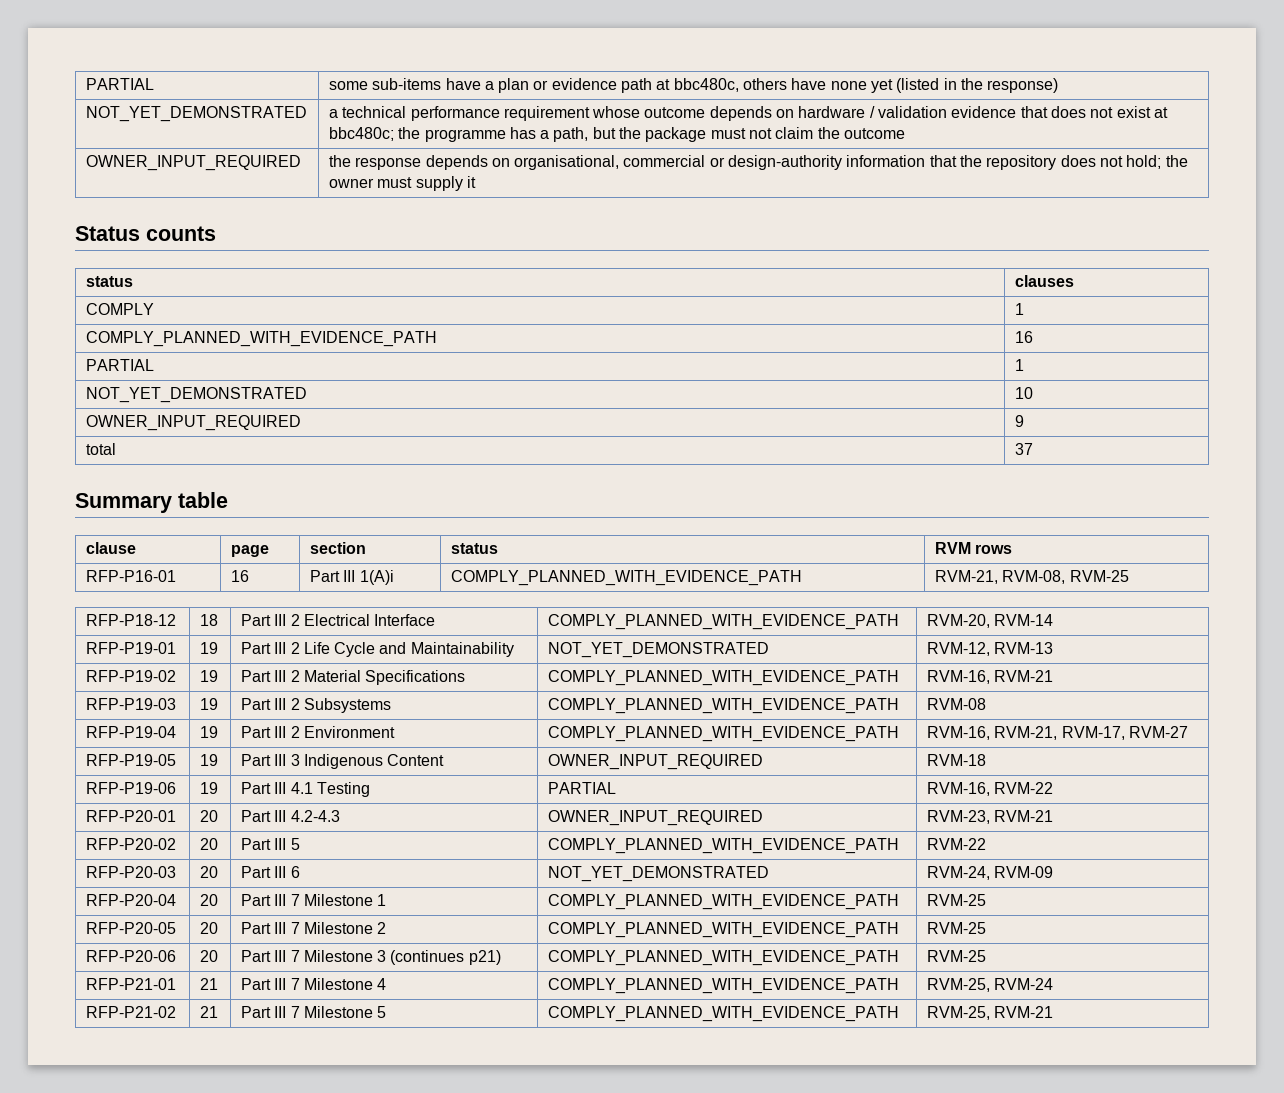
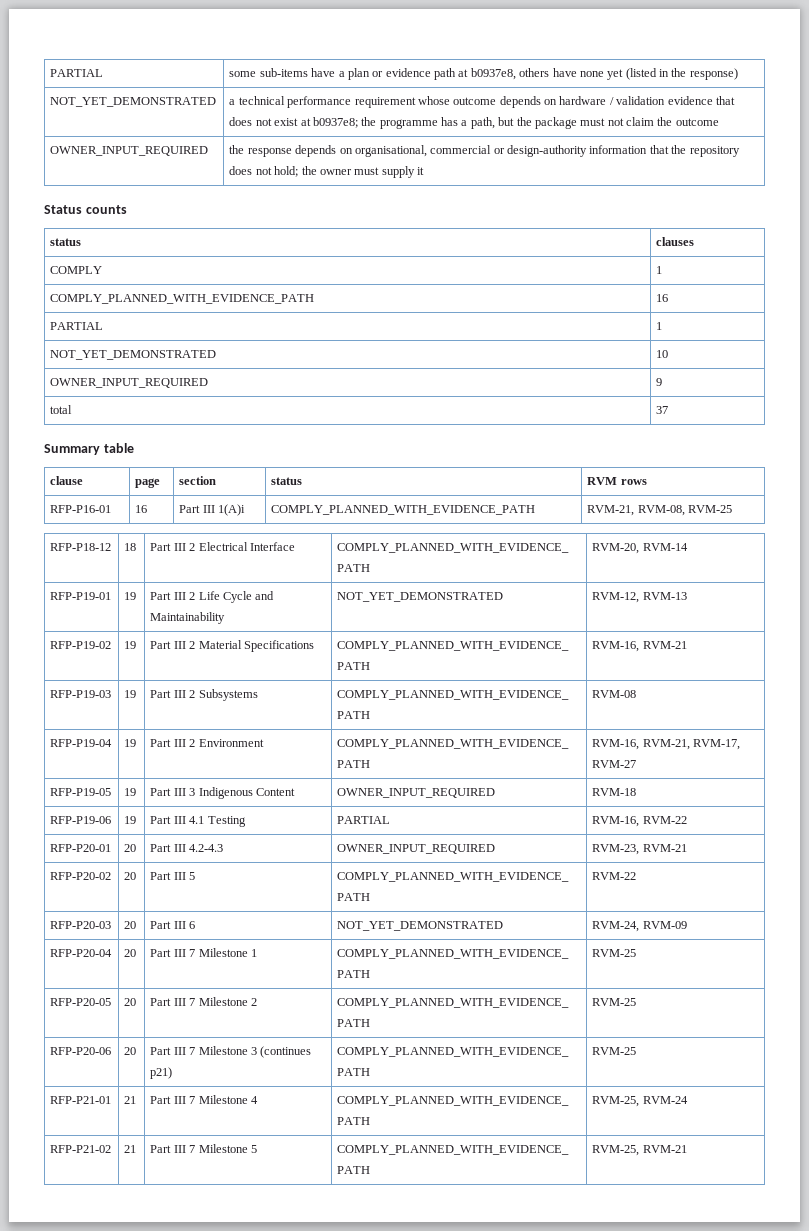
[673,78,739,92] bbc480c, -> [470,68,516,80] b0937e8,
[328,127,394,141] bbc480c; -> [312,117,358,128] b0937e8;

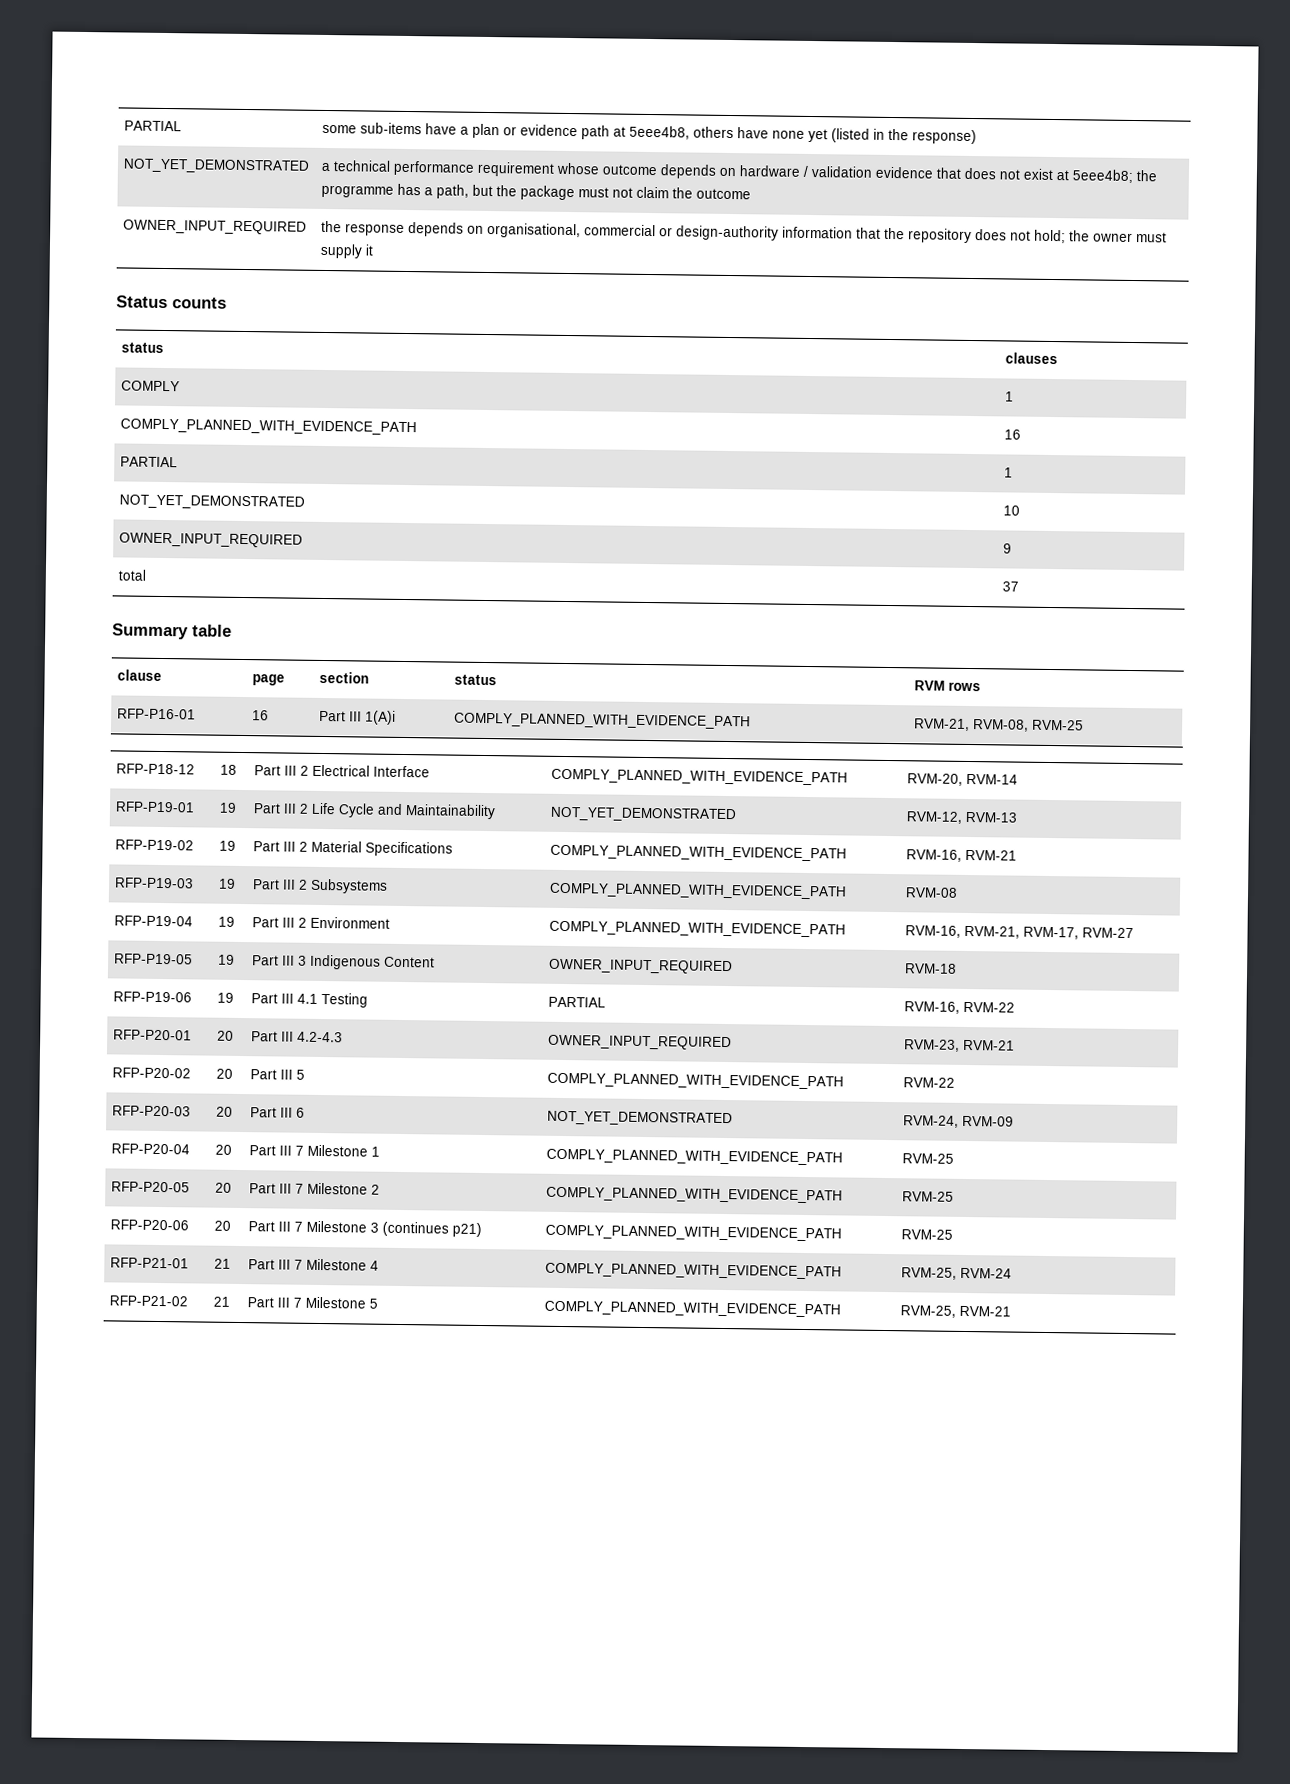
[470,68,516,80] b0937e8, -> [629,125,691,140] 5eee4b8,
[312,117,358,128] b0937e8; -> [1072,169,1134,184] 5eee4b8;

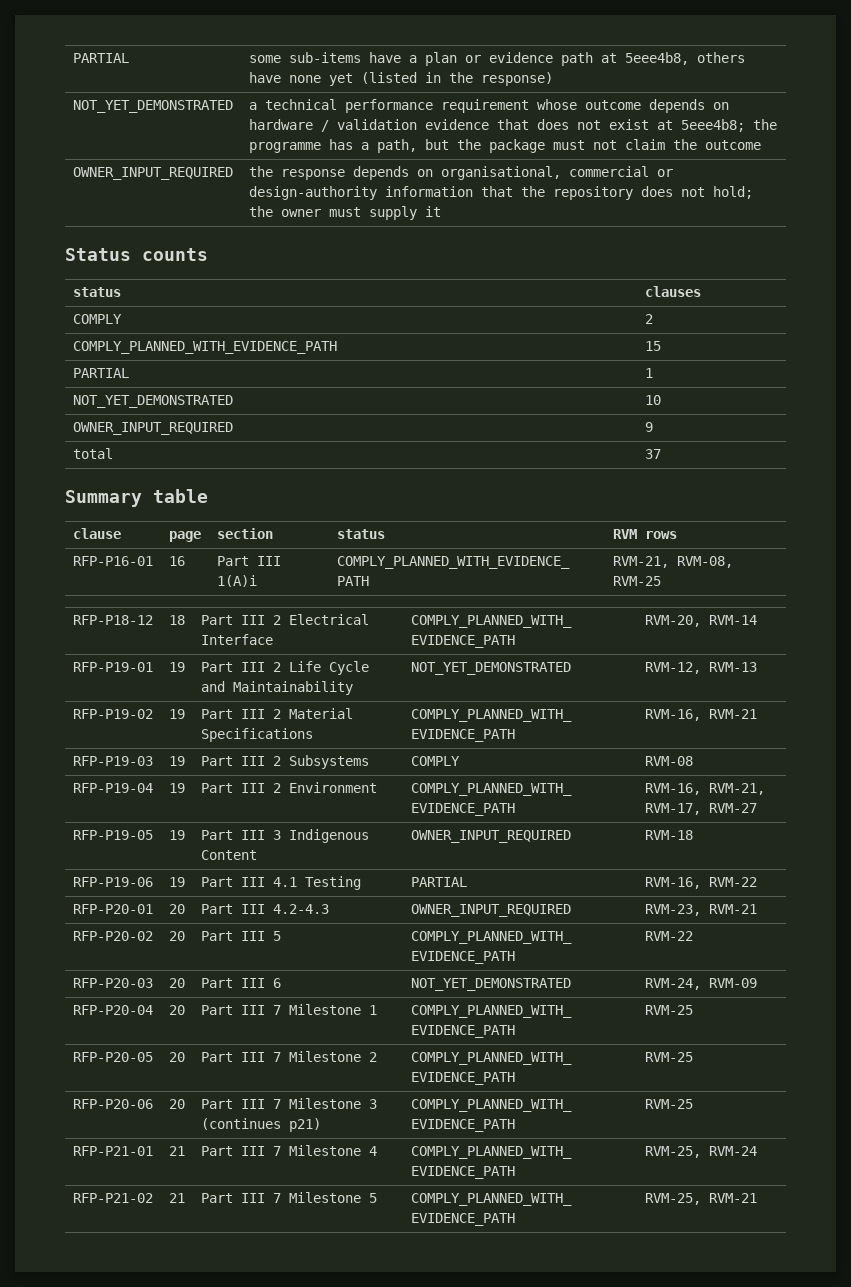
[1005,391,1015,402] [120,418,418,436] [1004,429,1022,440] 1 // COMPLY_PLANNED_WITH_EVIDENCE_PATH | 16 -> [644,314,653,324] [72,341,337,354] [644,341,661,351] 2 // COMPLY_PLANNED_WITH_EVIDENCE_PATH | 15
[549,882,848,900] COMPLY_PLANNED_WITH_EVIDENCE_PATH -> [410,756,460,766] COMPLY

